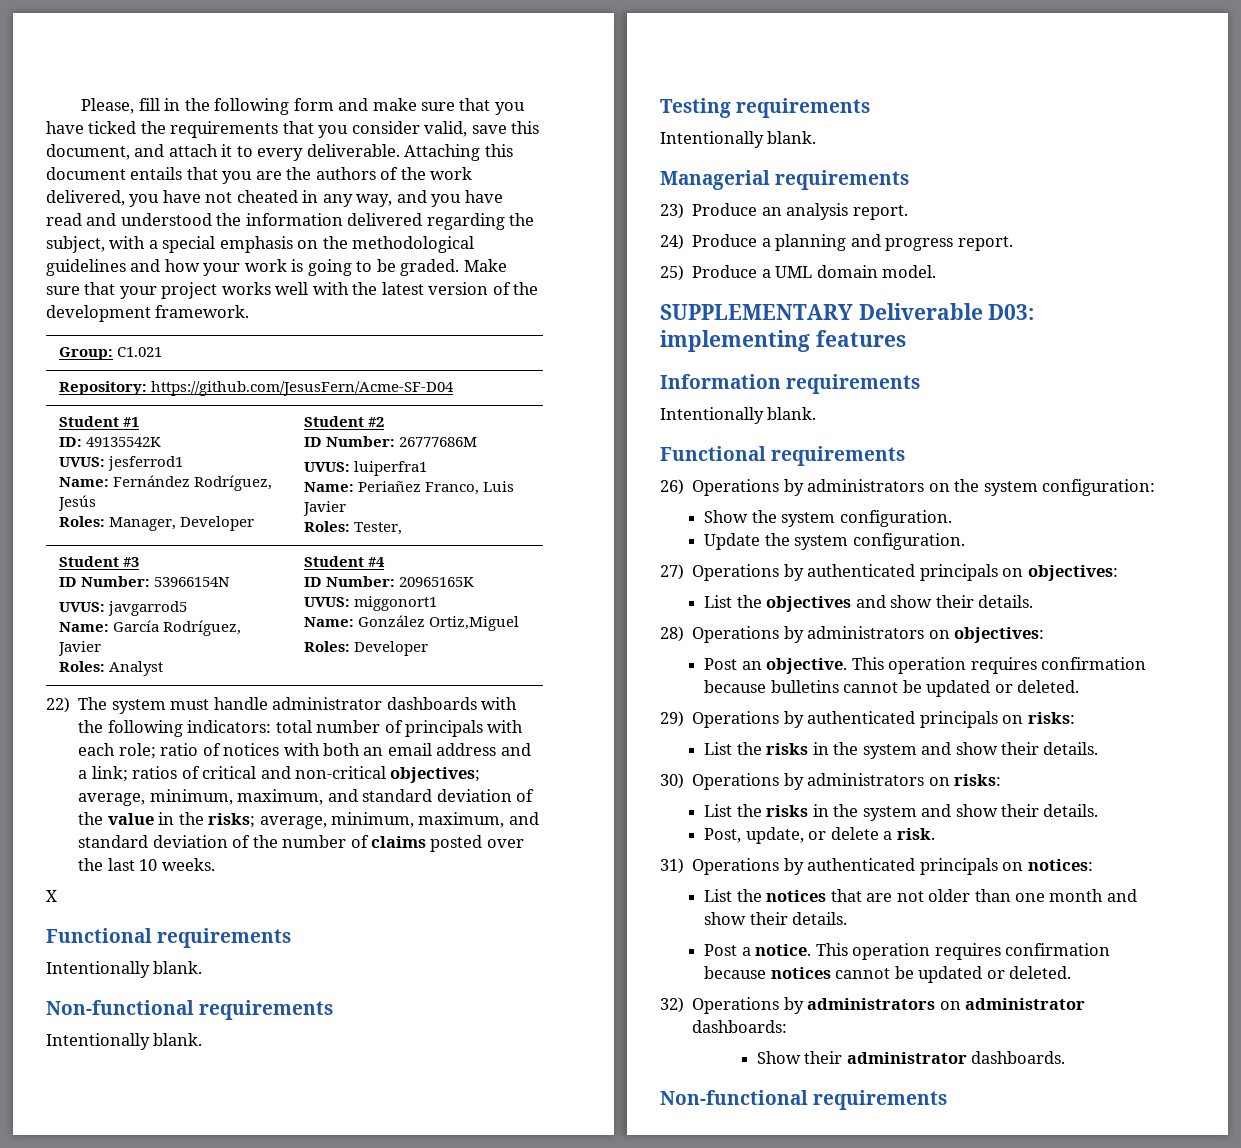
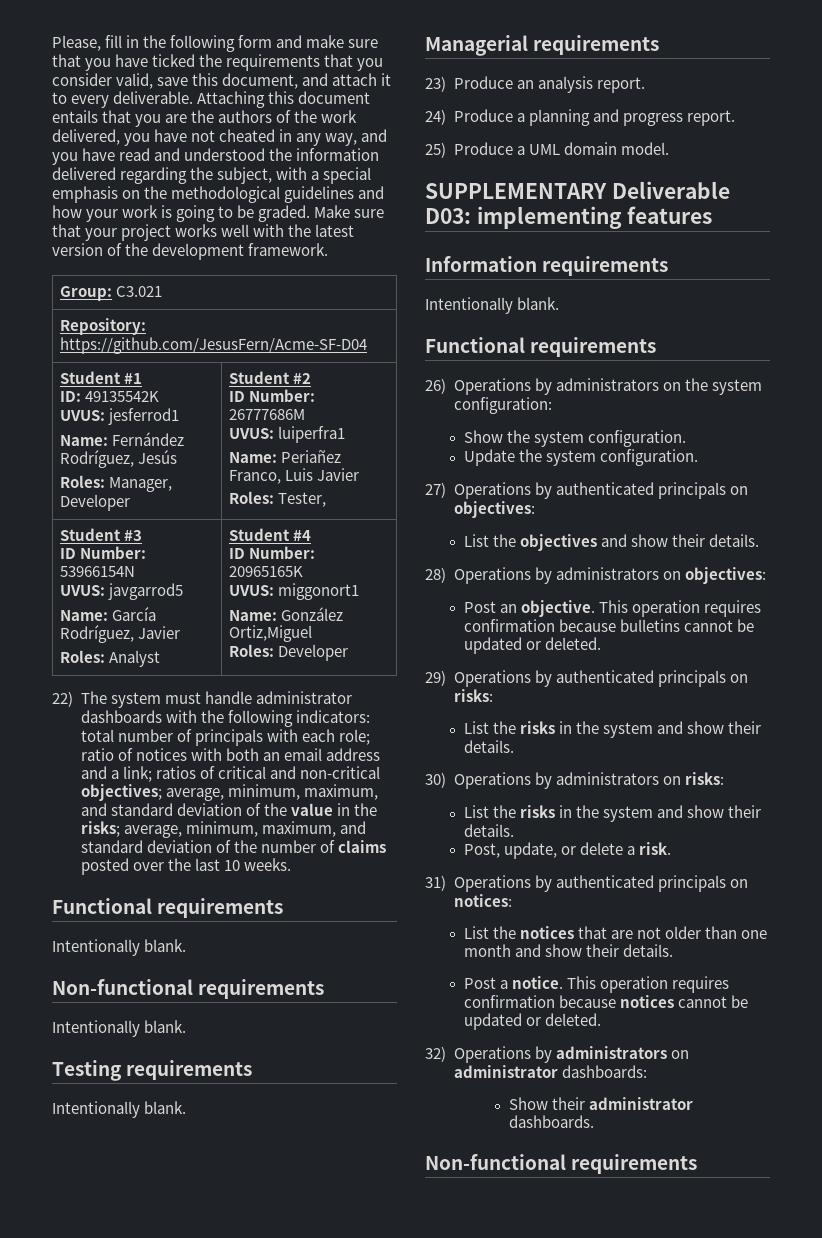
[116,347,162,357] C1.021 -> [115,286,162,297] C3.021
[46,890,57,902] // X -> (291, 864) none

